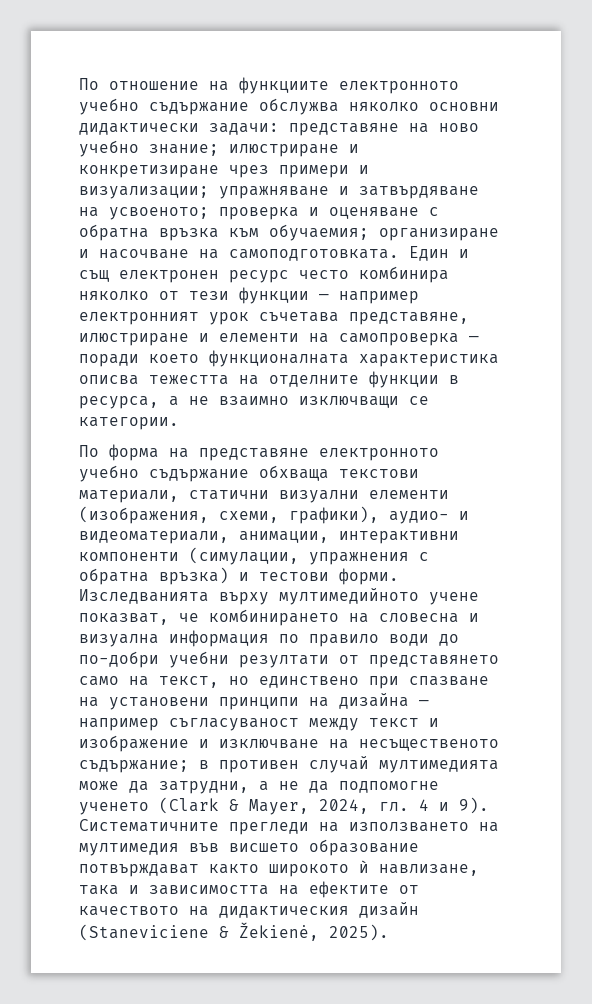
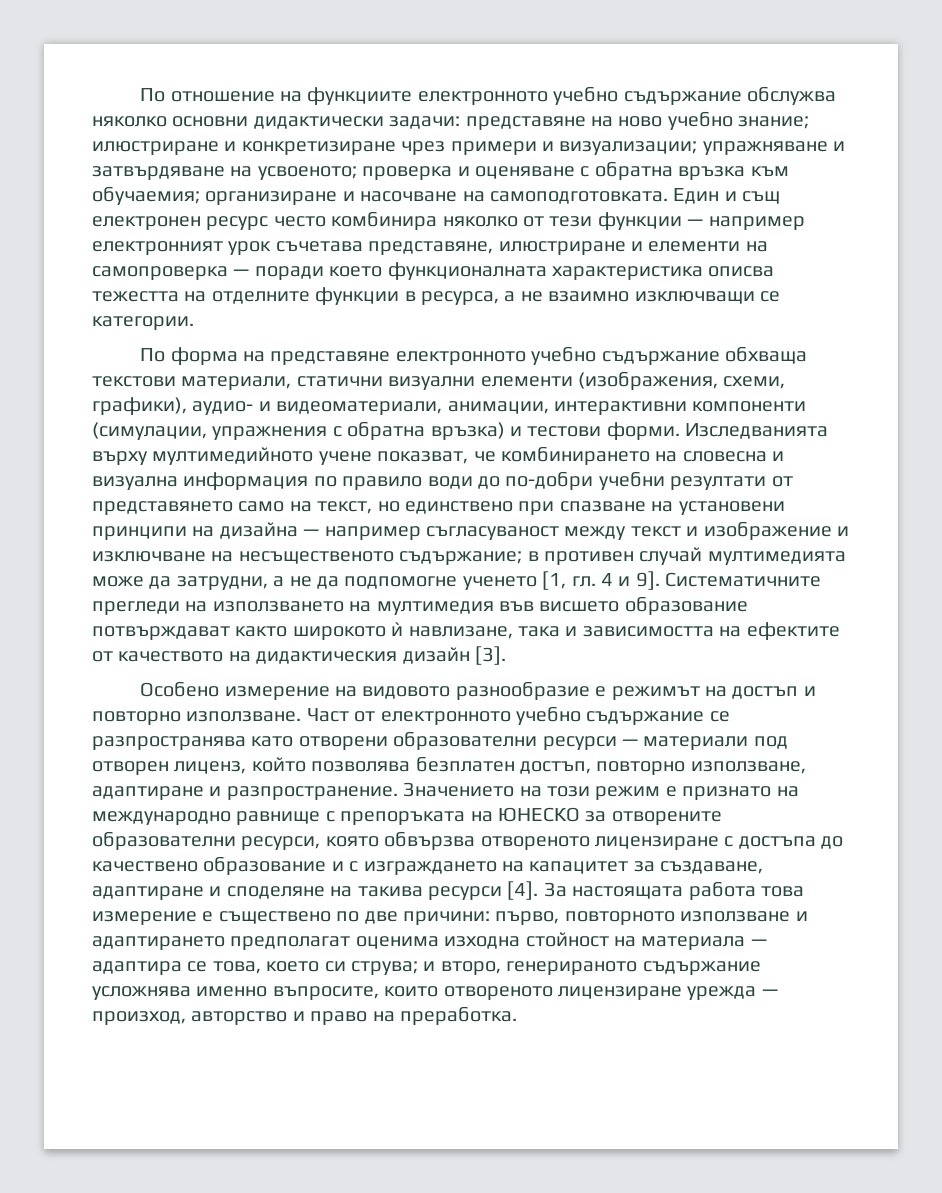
[159,797,369,815] (Clark & Mayer, 2024, -> [542,571,567,590] [1,
[459,797,489,814] 9). -> [635,571,660,590] 9].
[79,922,389,941] (Staneviciene & Žekienė, 2025). -> [475,646,506,665] [140,681,816,700] [92,706,730,725] [92,731,788,750] [92,756,806,775] [92,782,799,800] [92,807,722,825] [92,831,844,850] [92,856,764,875] [92,881,804,900] [92,911,808,925] [92,932,767,950] [92,961,761,975] [92,986,778,1000] [92,1006,517,1025] [3]. // Особено измерение на видовото разнообразие е режимът на достъп и повторно използване. Част от електронното учебно съдържание се разпространява като отворени образователни ресурси — материали под отворен лиценз, който позволява безплатен достъп, повторно използване, адаптиране и разпространение. Значението на този режим е признато на международно равнище с препоръката на ЮНЕСКО за отворените образователни ресурси, която обвързва отвореното лицензиране с достъпа до качествено образование и с изграждането на капацитет за създаване, адаптиране и споделяне на такива ресурси [4]. За настоящата работа това измерение е съществено по две причини: първо, повторното използване и адаптирането предполагат оценима изходна стойност на материала — адаптира се това, което си струва; и второ, генерираното съдържание усложнява именно въпросите, които отвореното лицензиране урежда — произход, авторство и право на преработка.

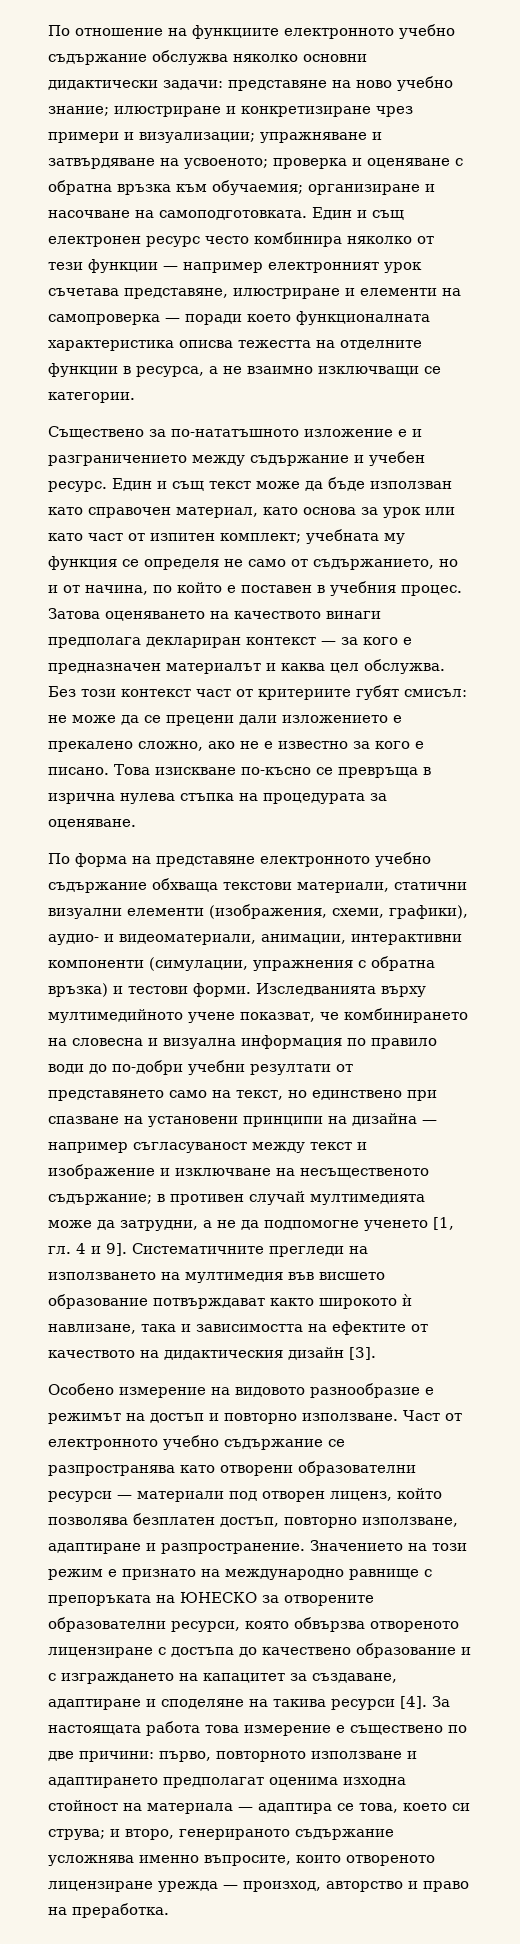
(194, 323) none -> [48,426,422,439] [48,451,425,466] [48,477,452,492] [48,507,455,518] [48,529,405,544] [48,556,458,570] [48,581,462,596] [48,608,381,621] [48,637,412,648] [48,659,445,674] [48,685,467,700] [48,715,402,726] [48,741,424,752] [48,764,431,778] [48,793,387,804] [48,819,136,829] // Съществено за по-нататъшното изложение е и разграничението между съдържание и учебен ресурс. Един и същ текст може да бъде използван като справочен материал, като основа за урок или като част от изпитен комплект; учебната му функция се определя не само от съдържанието, но и от начина, по който е поставен в учебния процес. Затова оценяването на качеството винаги предполага деклариран контекст — за кого е предназначен материалът и каква цел обслужва. Без този контекст част от критериите губят смисъл: не може да се прецени дали изложението е прекалено сложно, ако не е известно за кого е писано. Това изискване по-късно се превръща в изрична нулева стъпка на процедурата за оценяване.

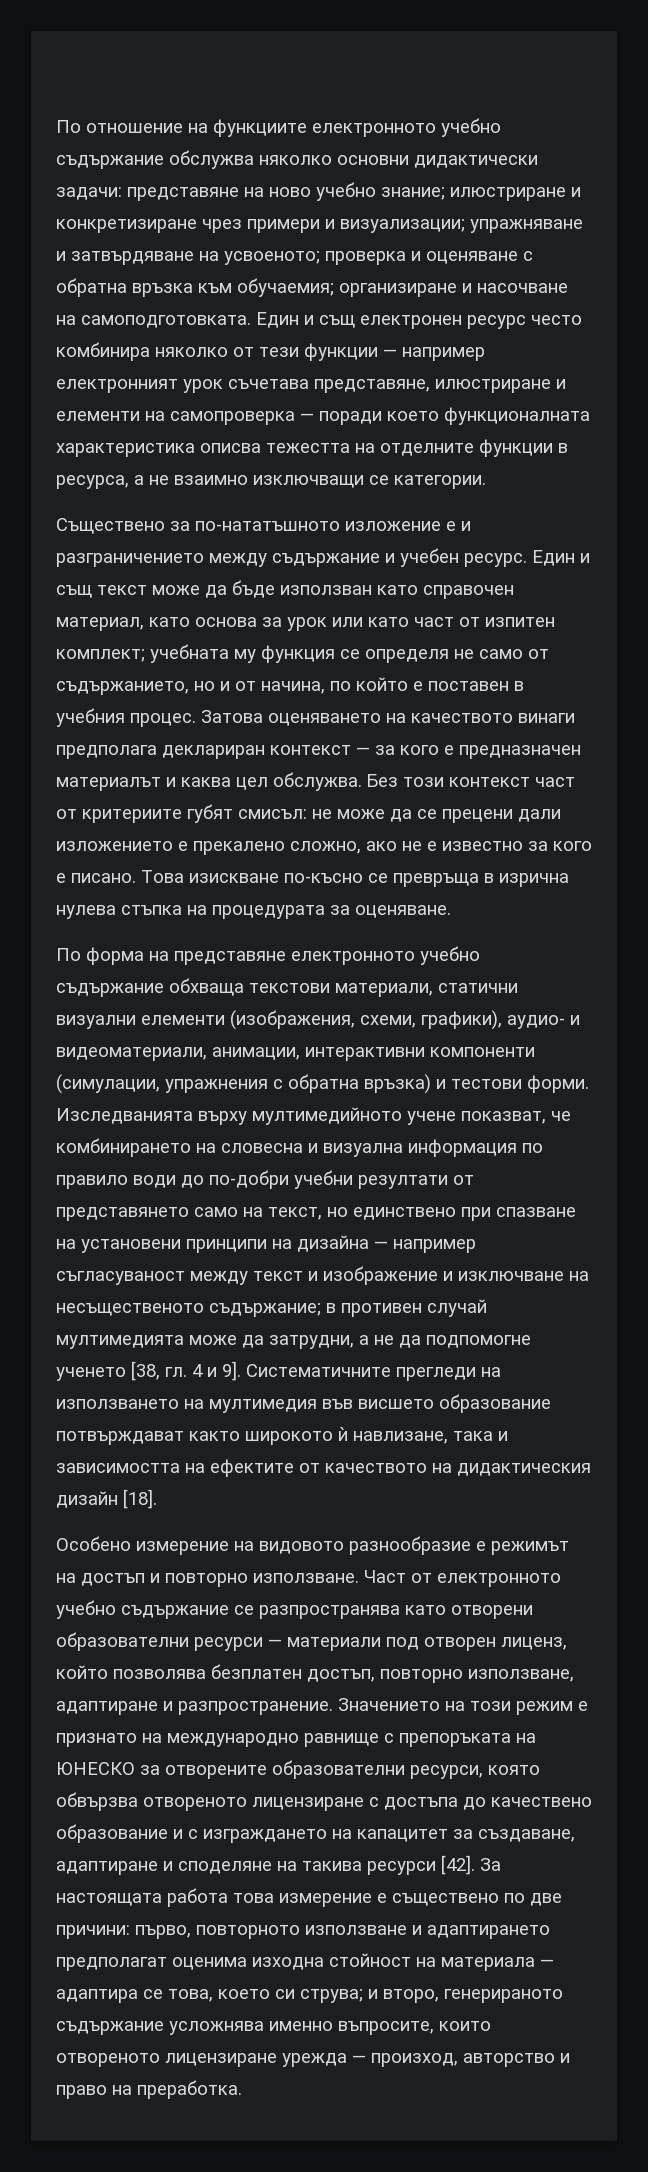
[433,1217,454,1230] [1, -> [131,1361,160,1381] [38,
[349,1347,376,1360] [3]. -> [123,1489,157,1509] [18].
[400,1696,427,1709] [4]. -> [441,1855,475,1875] [42].

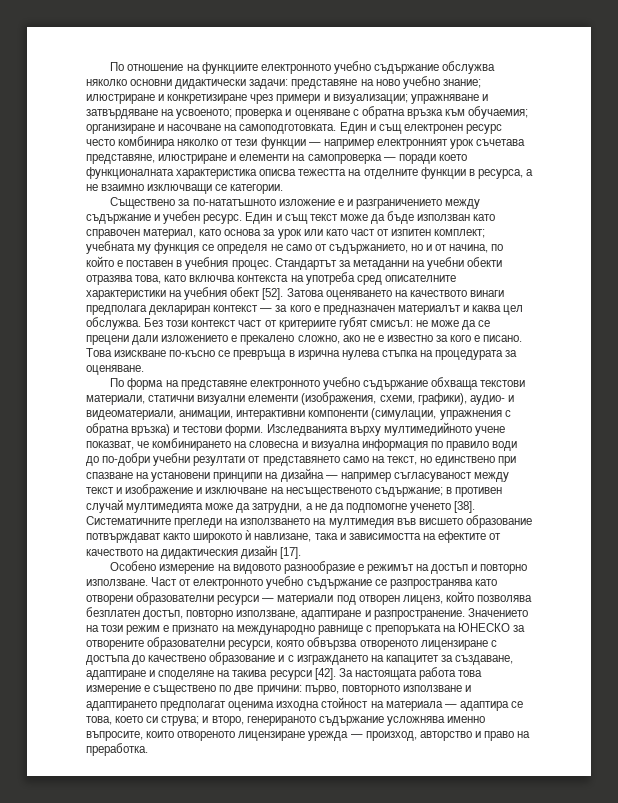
(196, 720) none -> [274,257,503,270] [86,272,456,285] [86,287,284,300] Стандартът за метаданни на учебни обекти отразява това, като включва контекста на употреба сред описателните характеристики на учебния обект [52].
[131,1361,241,1381] [38, гл. 4 и 9]. -> [454,501,476,513] [38].
[123,1489,157,1509] [18]. -> [280,547,302,559] [17].

